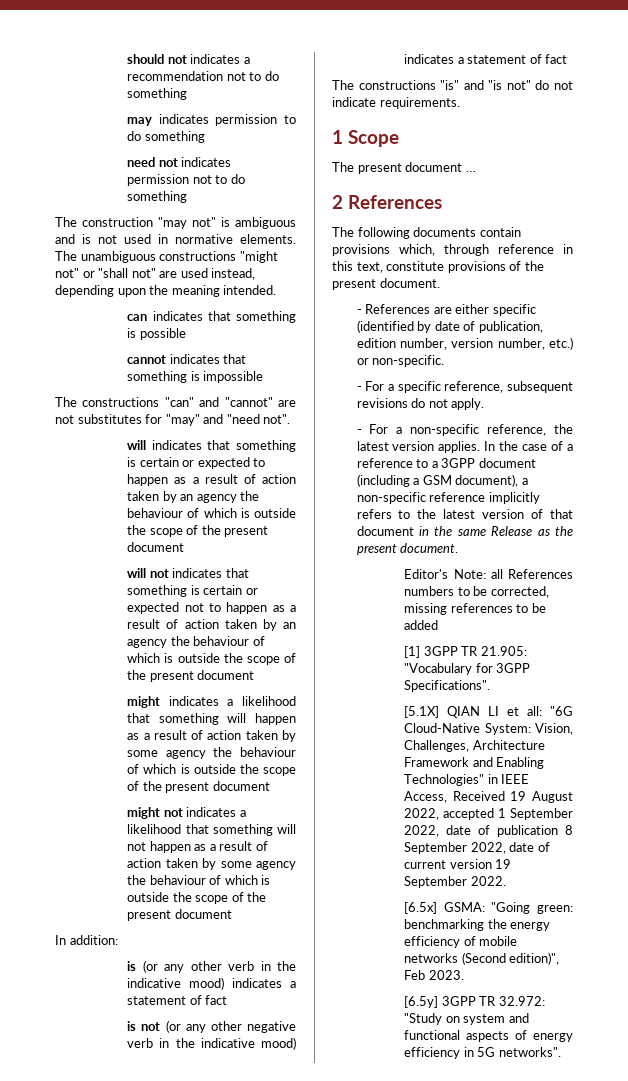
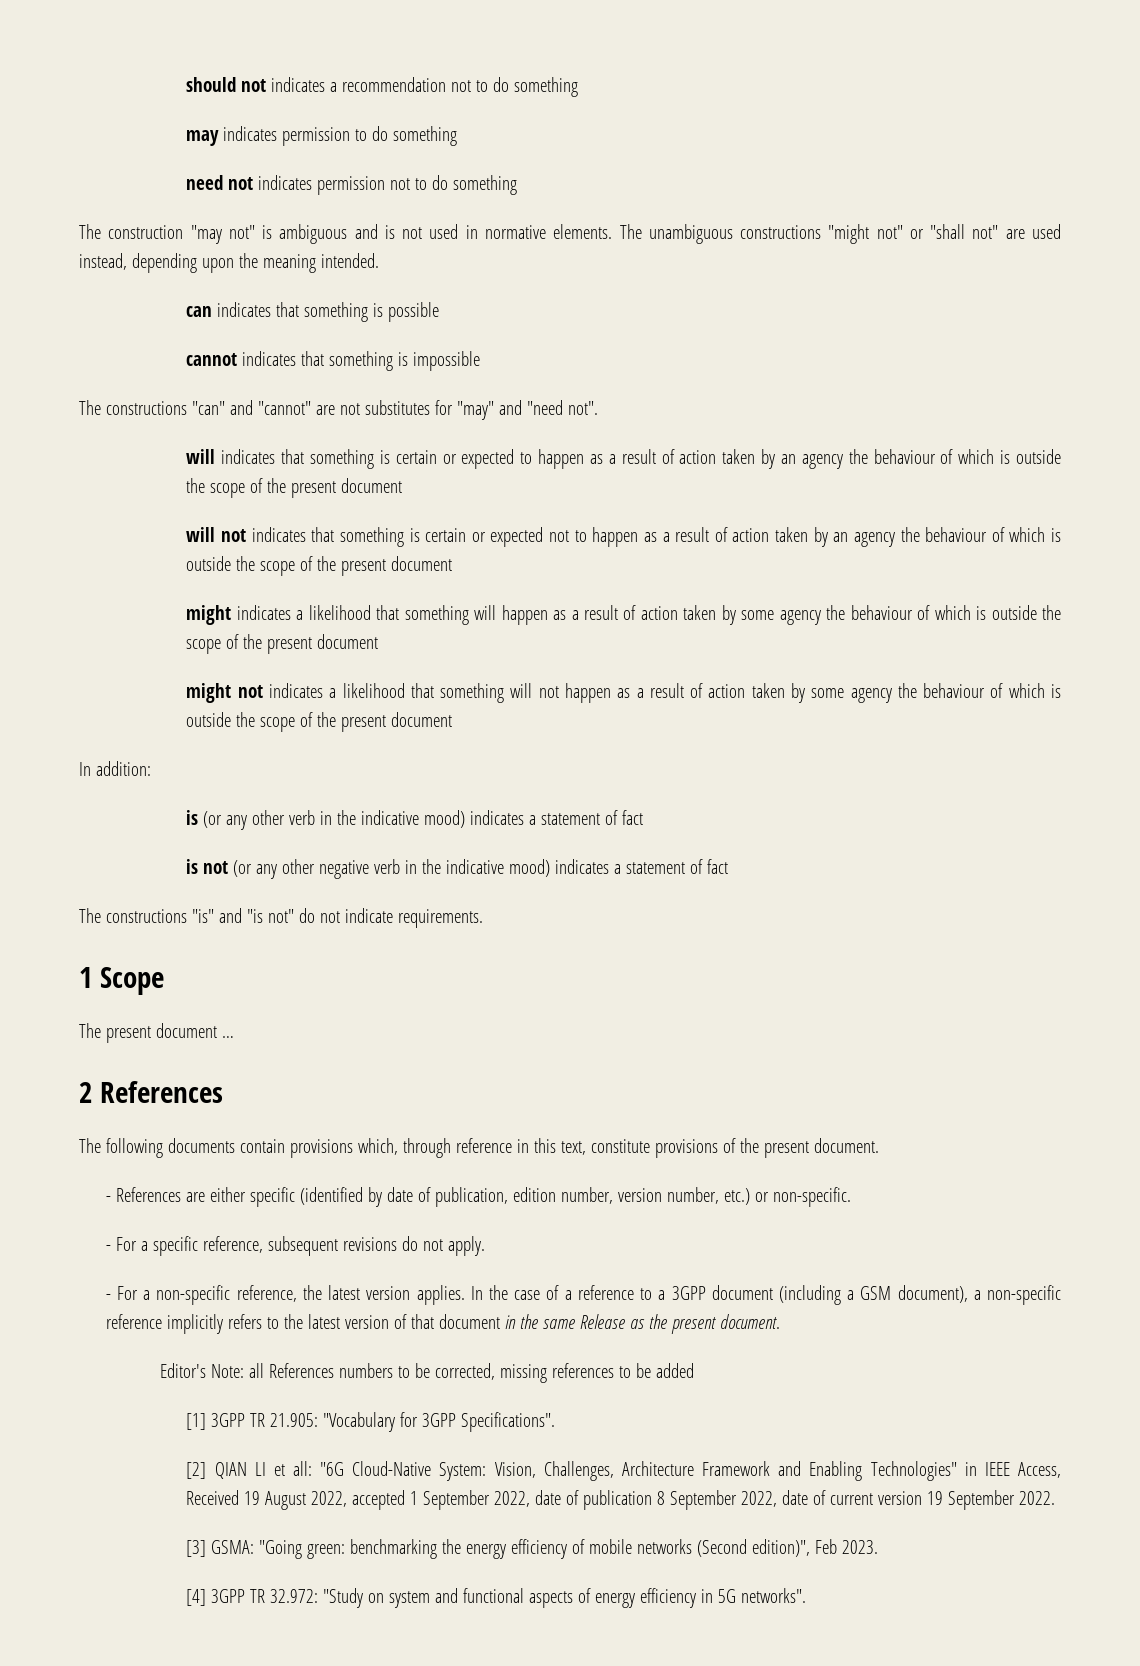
[404,706,440,718] [5.1X] -> [186,1462,207,1479] [2]
[404,902,438,914] [6.5x] -> [186,1540,207,1557] [3]
[404,996,439,1008] [6.5y] -> [186,1589,207,1606] [4]

